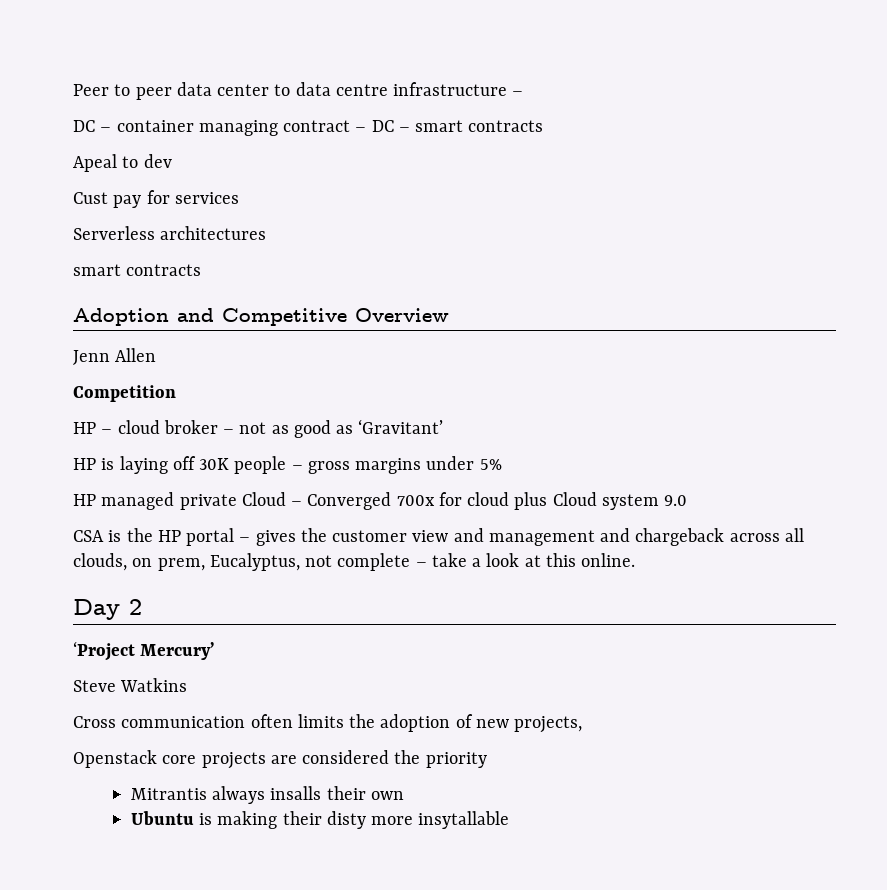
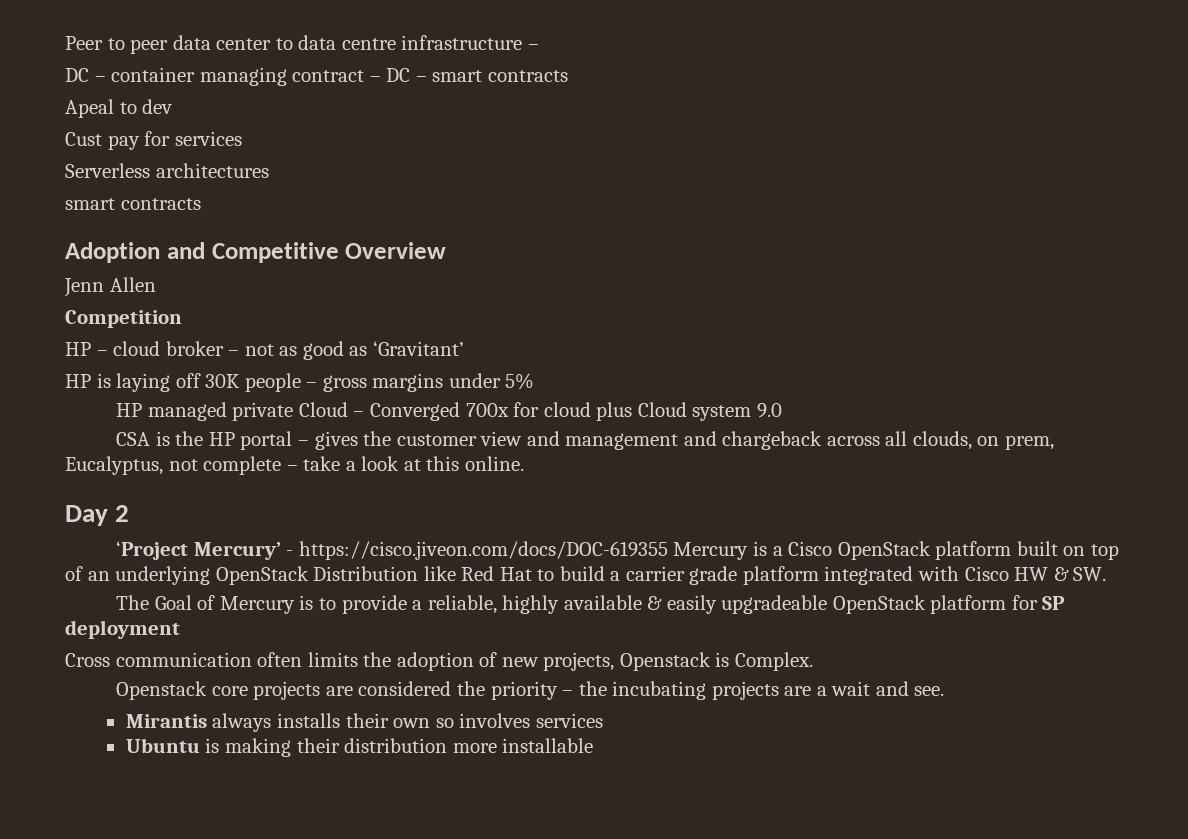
[73,678,188,692] // Steve Watkins -> [286,541,1119,560] [65,566,1107,585] [116,595,1066,614] [65,620,180,639] - https://cisco.jiveon.com/docs/DOC-619355 Mercury is a Cisco OpenStack platform built on top of an underlying OpenStack Distribution like Red Hat to build a carrier grade platform integrated with Cisco HW & SW. // The Goal of Mercury is to provide a reliable, highly available & easily upgradeable OpenStack platform for SP deployment
(583, 724) none -> [619,652,813,671] Openstack is Complex.
[130,786,322,804] // Mitrantis always insalls -> [562,681,945,700] [125,713,340,732] – the incubating projects are a wait and see. // Mirantis always installs
(404, 795) none -> [435,713,603,728] so involves services
[326,811,510,829] disty more insytallable -> [344,738,594,753] distribution more installable

